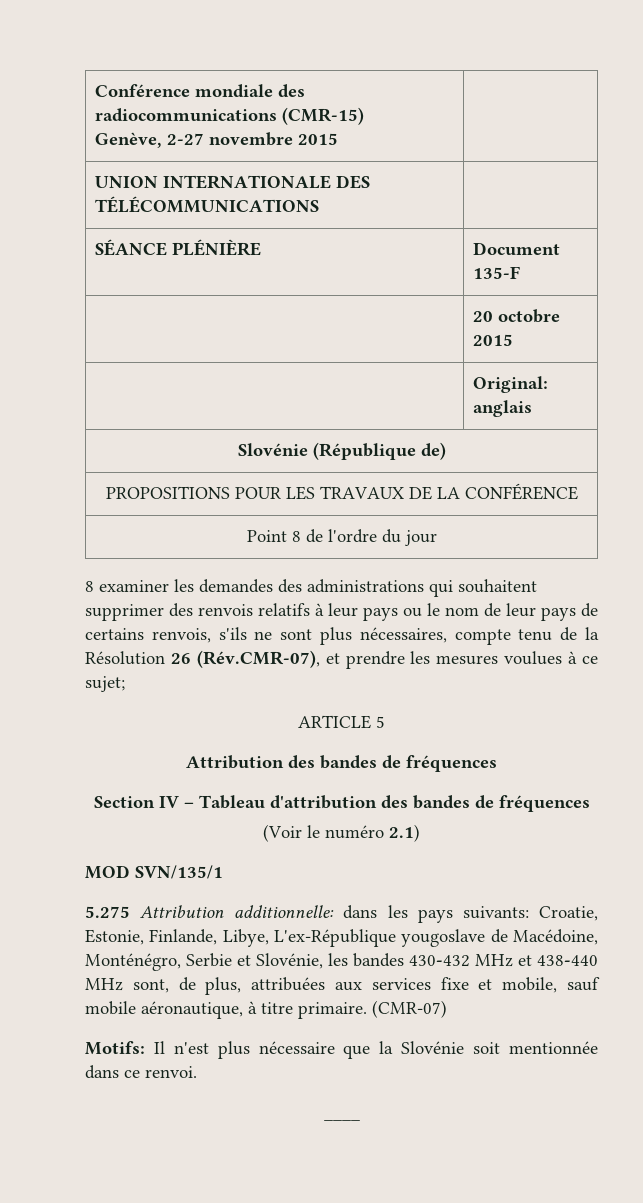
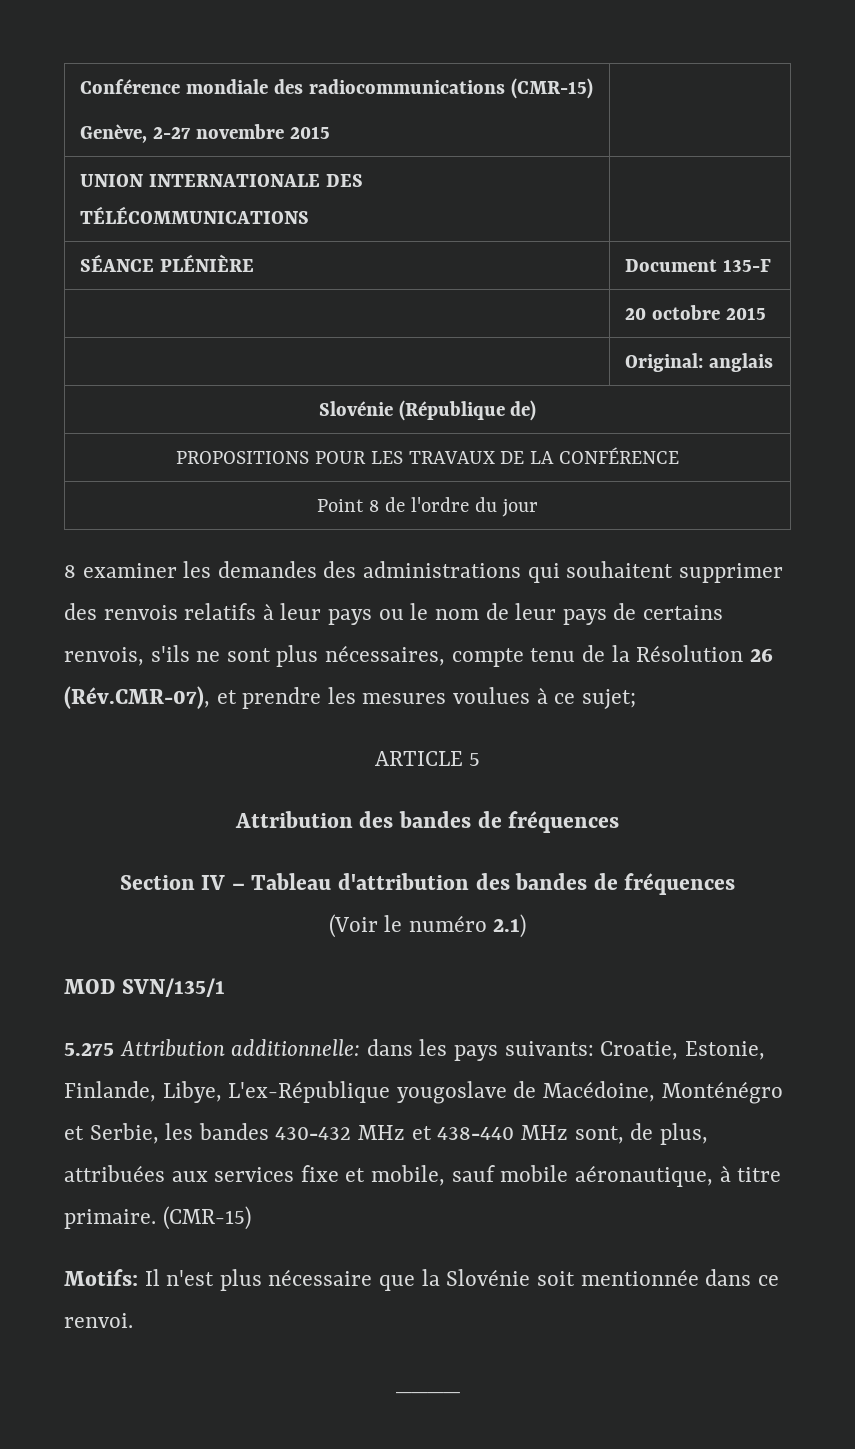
[85,953,323,971] Monténégro, Serbie et Slovénie, -> [661,1081,783,1104] [64,1123,159,1144] Monténégro et Serbie,
[372,1000,447,1018] (CMR-07) -> [162,1206,251,1230] (CMR-15)

